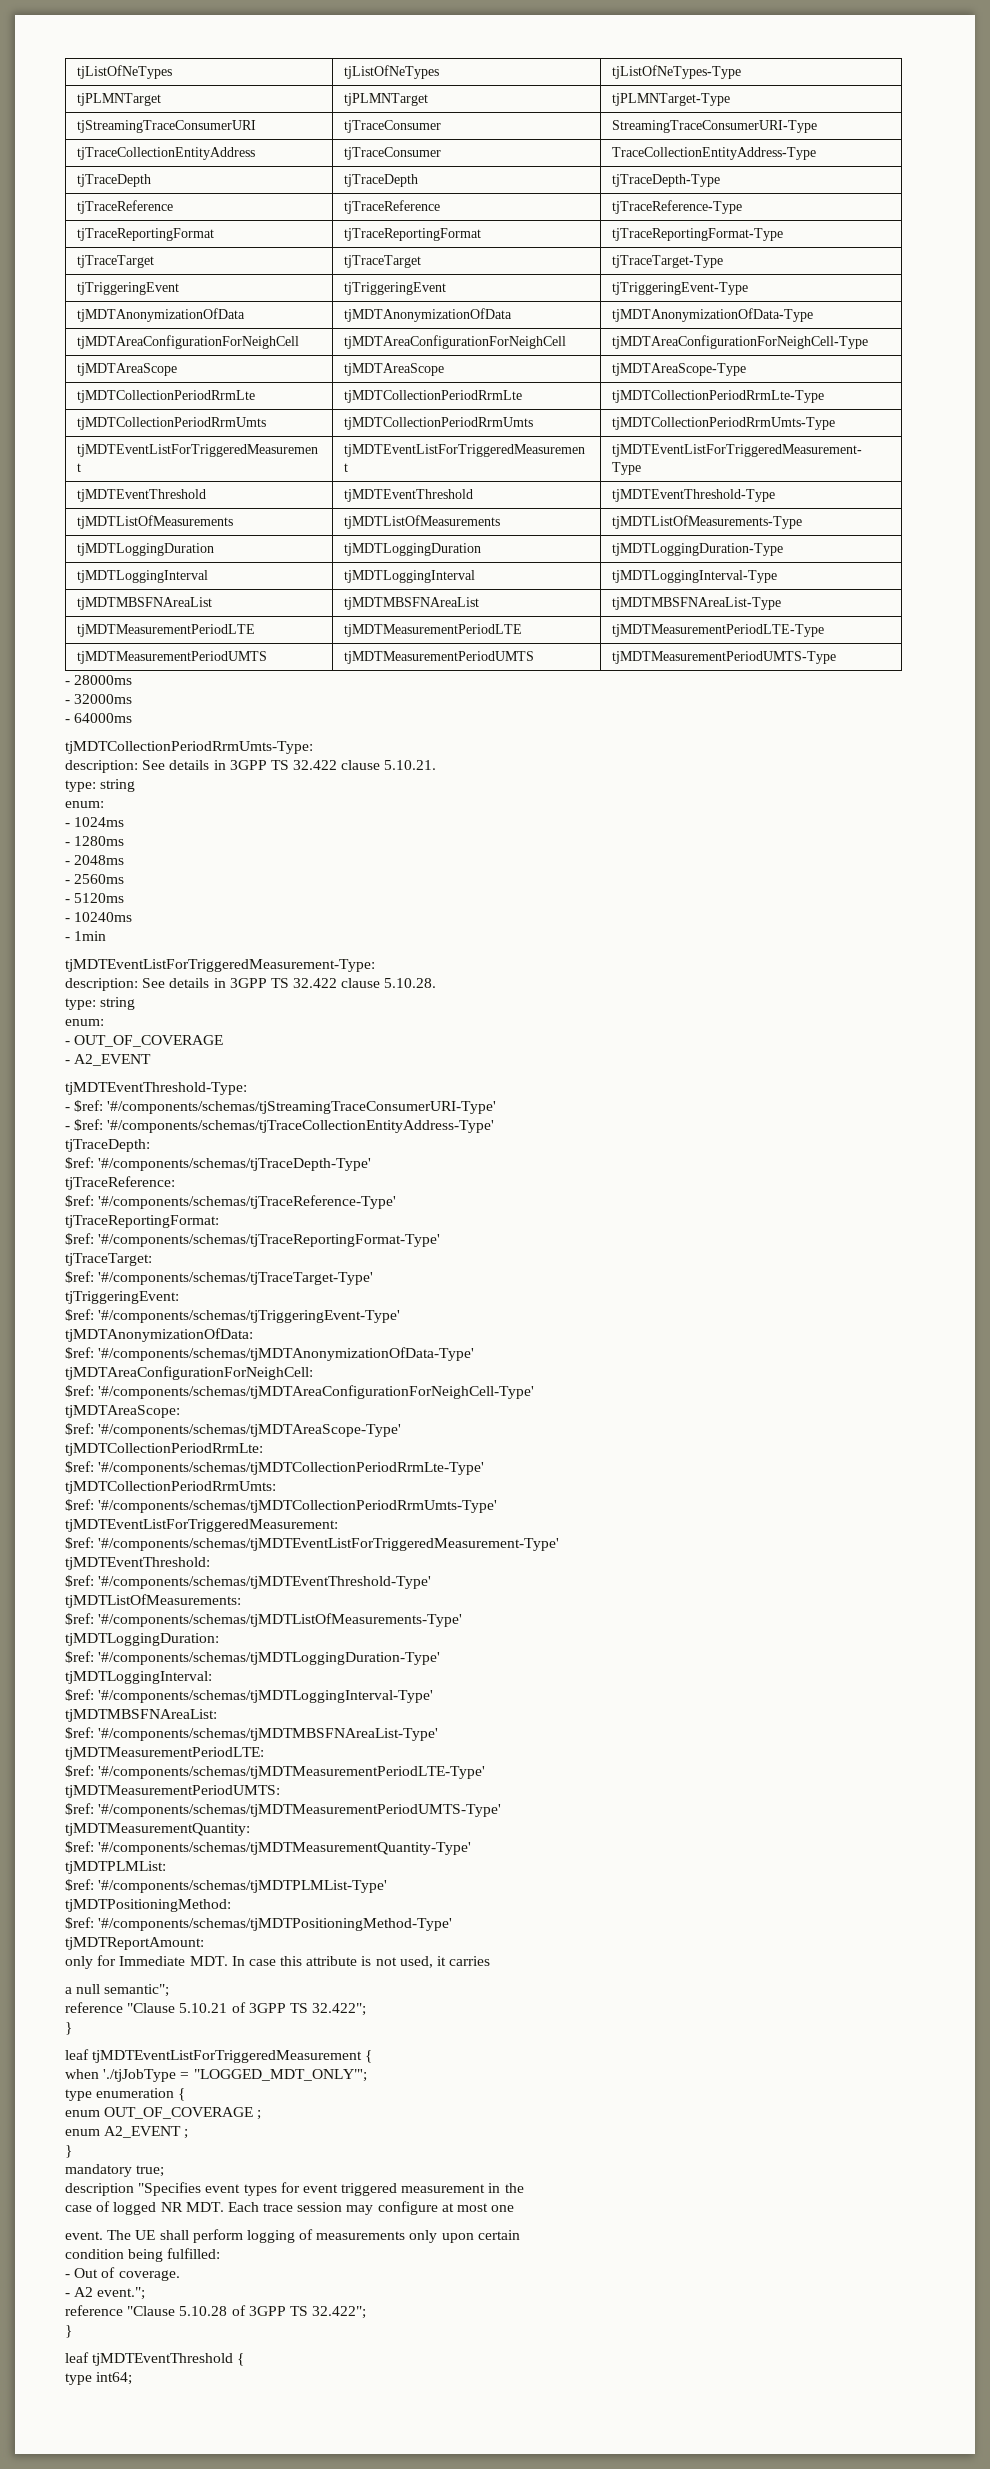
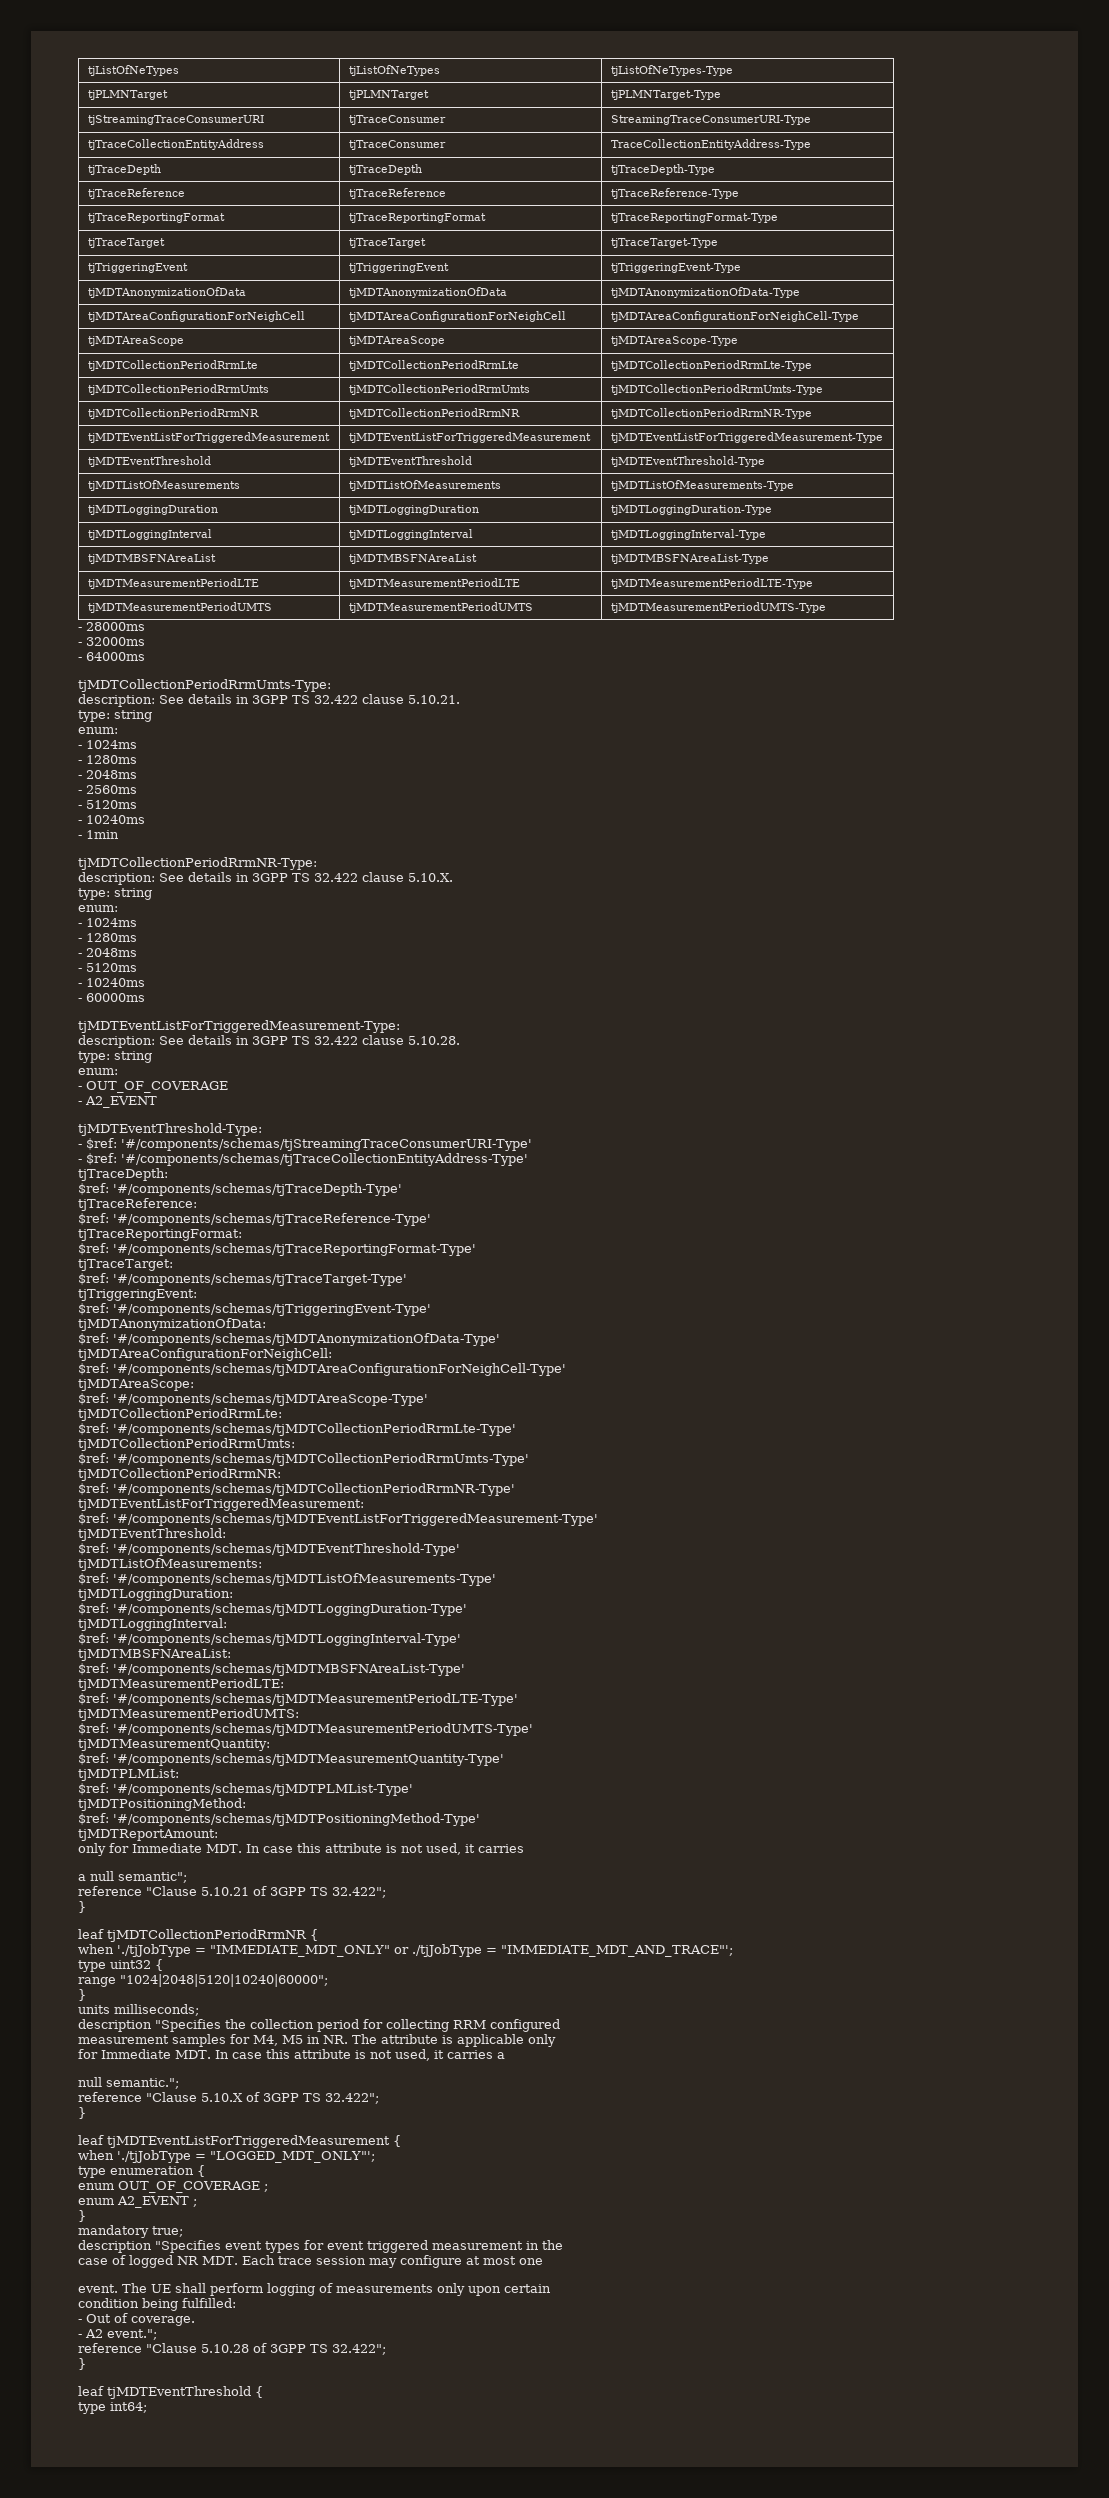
(836, 423) none -> [87,408,259,419] [348,408,520,419] [610,408,812,419] // tjMDTCollectionPeriodRrmNR | tjMDTCollectionPeriodRrmNR | tjMDTCollectionPeriodRrmNR-Type
(107, 936) none -> [78,857,317,870] [78,872,453,885] [78,888,152,900] [78,905,118,912] [78,918,137,927] [78,933,137,942] [78,948,137,957] [78,963,137,972] [78,978,145,987] [78,993,145,1002] // tjMDTCollectionPeriodRrmNR-Type: // description: See details in 3GPP TS 32.422 clause 5.10.X. // type: string // enum: // - 1024ms // - 1280ms // - 2048ms // - 5120ms // - 10240ms // - 60000ms
(498, 1506) none -> [78,1468,281,1481] [78,1483,515,1496] // tjMDTCollectionPeriodRrmNR: // $ref: '#/components/schemas/tjMDTCollectionPeriodRrmNR-Type'
(72, 2028) none -> [78,1929,318,1942] [78,1944,733,1957] [78,1959,163,1972] [78,1974,328,1987] [78,1989,86,2001] [78,2004,199,2016] [78,2019,560,2032] [78,2034,556,2047] [78,2049,505,2061] [78,2077,179,2089] [78,2092,379,2104] [78,2107,86,2119] // leaf tjMDTCollectionPeriodRrmNR { // when './tjJobType = "IMMEDIATE_MDT_ONLY" or ./tjJobType = "IMMEDIATE_MDT_AND_TRACE"'; // type uint32 { // range "1024|2048|5120|10240|60000"; // } // units milliseconds; // description "Specifies the collection period for collecting RRM configured // measurement samples for M4, M5 in NR. The attribute is applicable only // for Immediate MDT. In case this attribute is not used, it carries a // null semantic."; // reference "Clause 5.10.X of 3GPP TS 32.422"; // }

